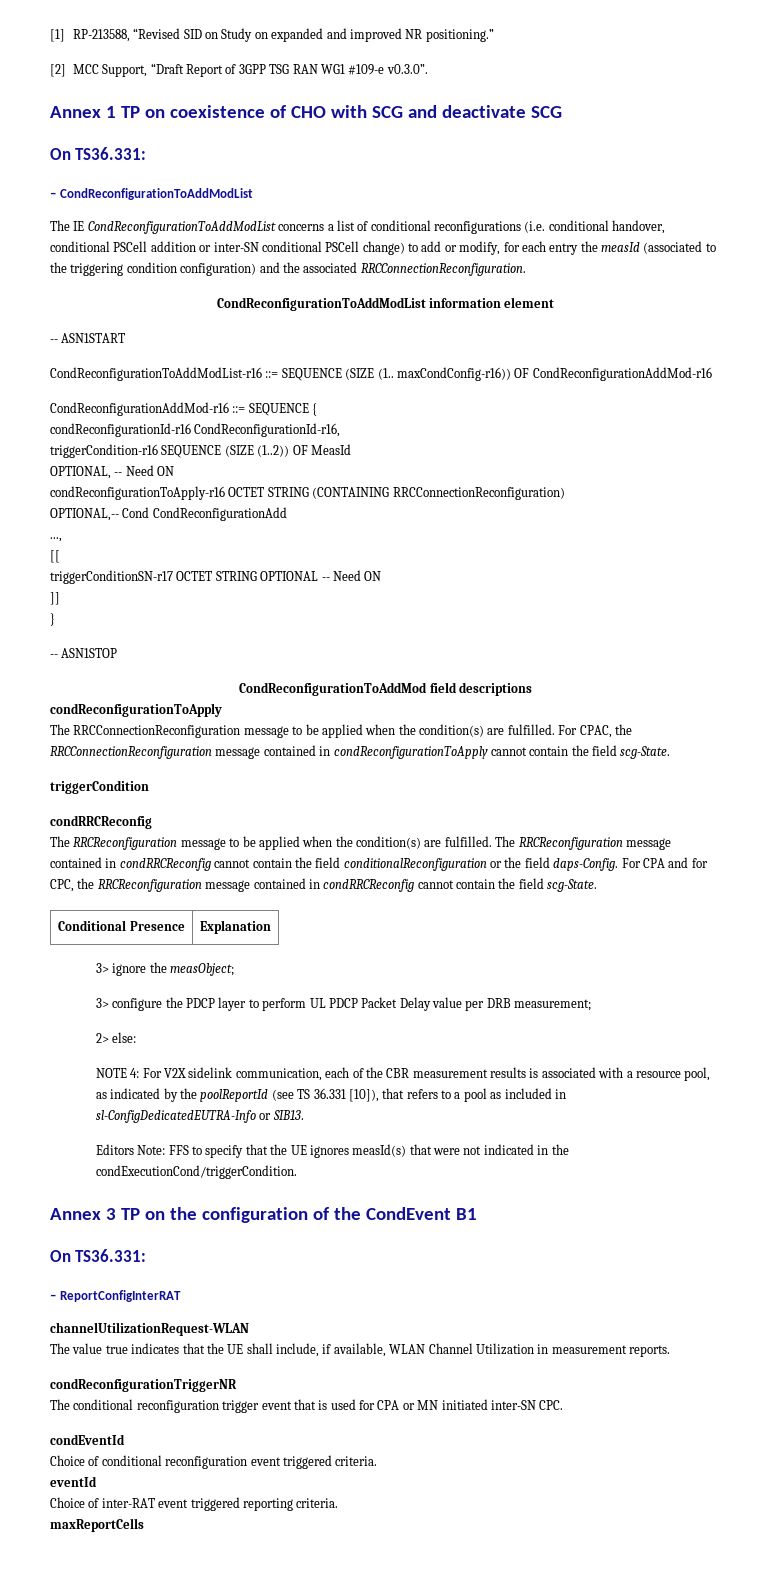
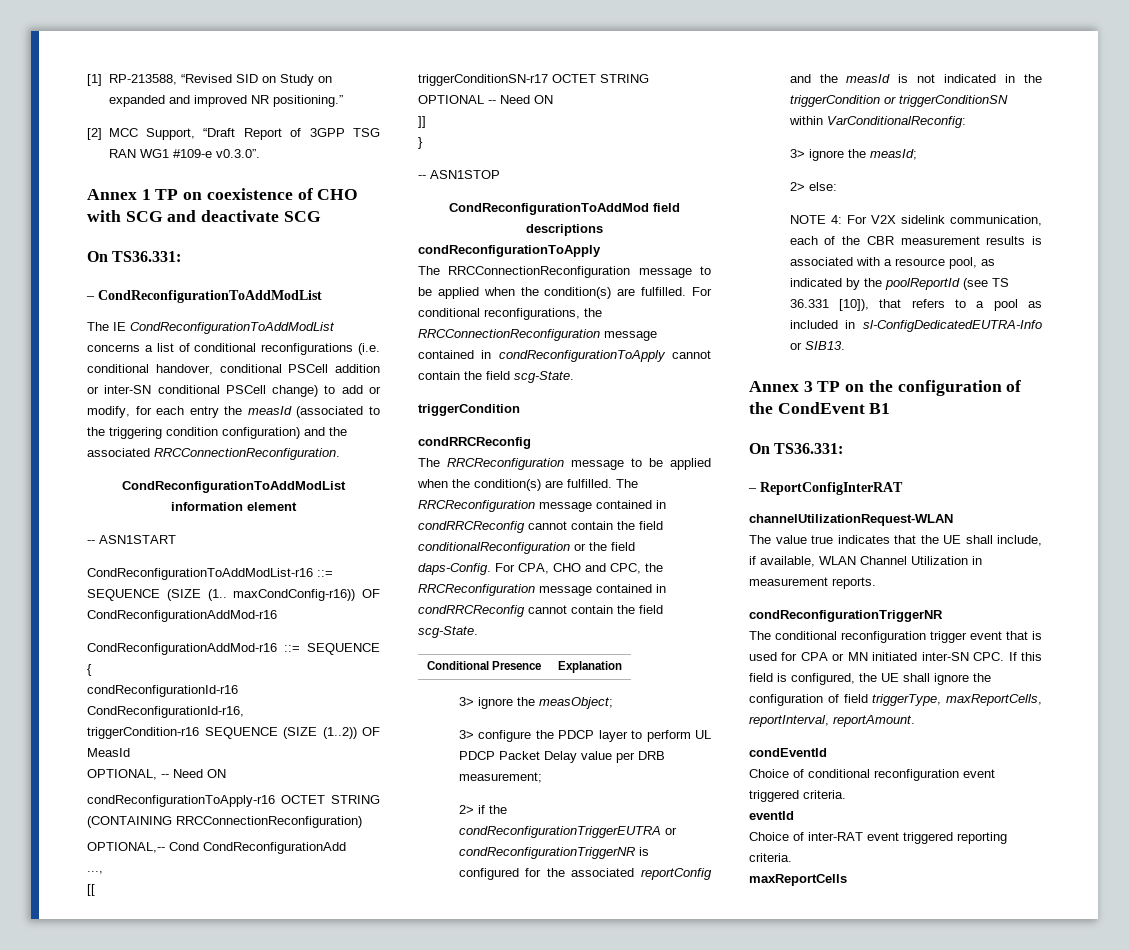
[579,725,612,738] CPAC, -> [418,308,580,320] conditional reconfigurations,
[642,857,708,868] CPA and for -> [518,563,606,574] CPA, CHO and
(592, 1005) none -> [458,805,507,814] [458,826,677,838] [458,847,649,859] [458,868,712,880] [789,74,1042,83] [789,95,1008,107] [788,116,966,128] [789,149,917,161] // 2> if the condReconfigurationTriggerEUTRA or condReconfigurationTriggerNR is configured for the associated reportConfig and the measId is not indicated in the triggerCondition or triggerConditionSN within VarConditionalReconfig: // 3> ignore the measId;
[95,1144,569,1158] [95,1165,297,1179] // Editors Note: FFS to specify that the UE ignores measId(s) that were not indicated in the condExecutionCond/triggerCondition. -> (845, 345) none
(564, 1405) none -> [1008,652,1042,661] [749,673,991,685] [749,694,1042,706] [749,715,915,727] If this field is configured, the UE shall ignore the configuration of field triggerType, maxReportCells, reportInterval, reportAmount.

